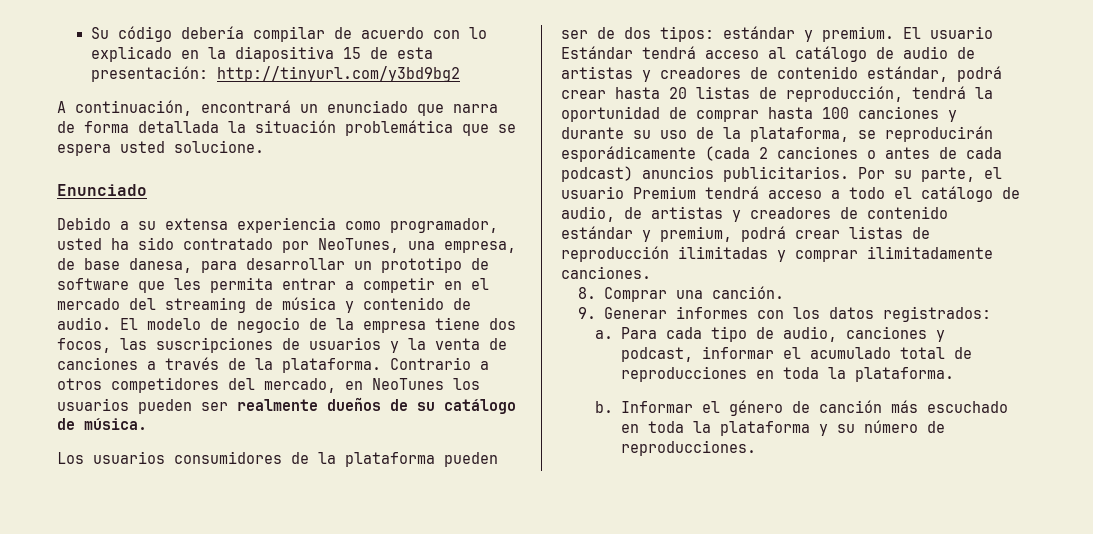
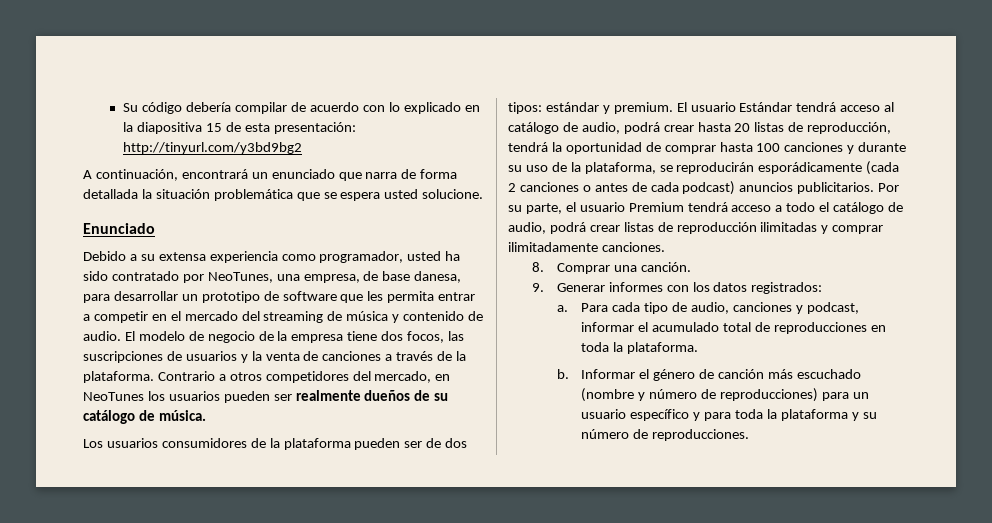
[903,46,975,59] [561,66,948,82] audio de artistas y creadores de contenido estándar, -> [581,122,620,134] audio,
[624,206,948,222] [561,226,732,242] de artistas y creadores de contenido estándar y premium, -> (546, 228) none
[620,424,639,433] en -> [581,388,869,402] [581,409,731,421] (nombre y número de reproducciones) para un usuario específico y para

